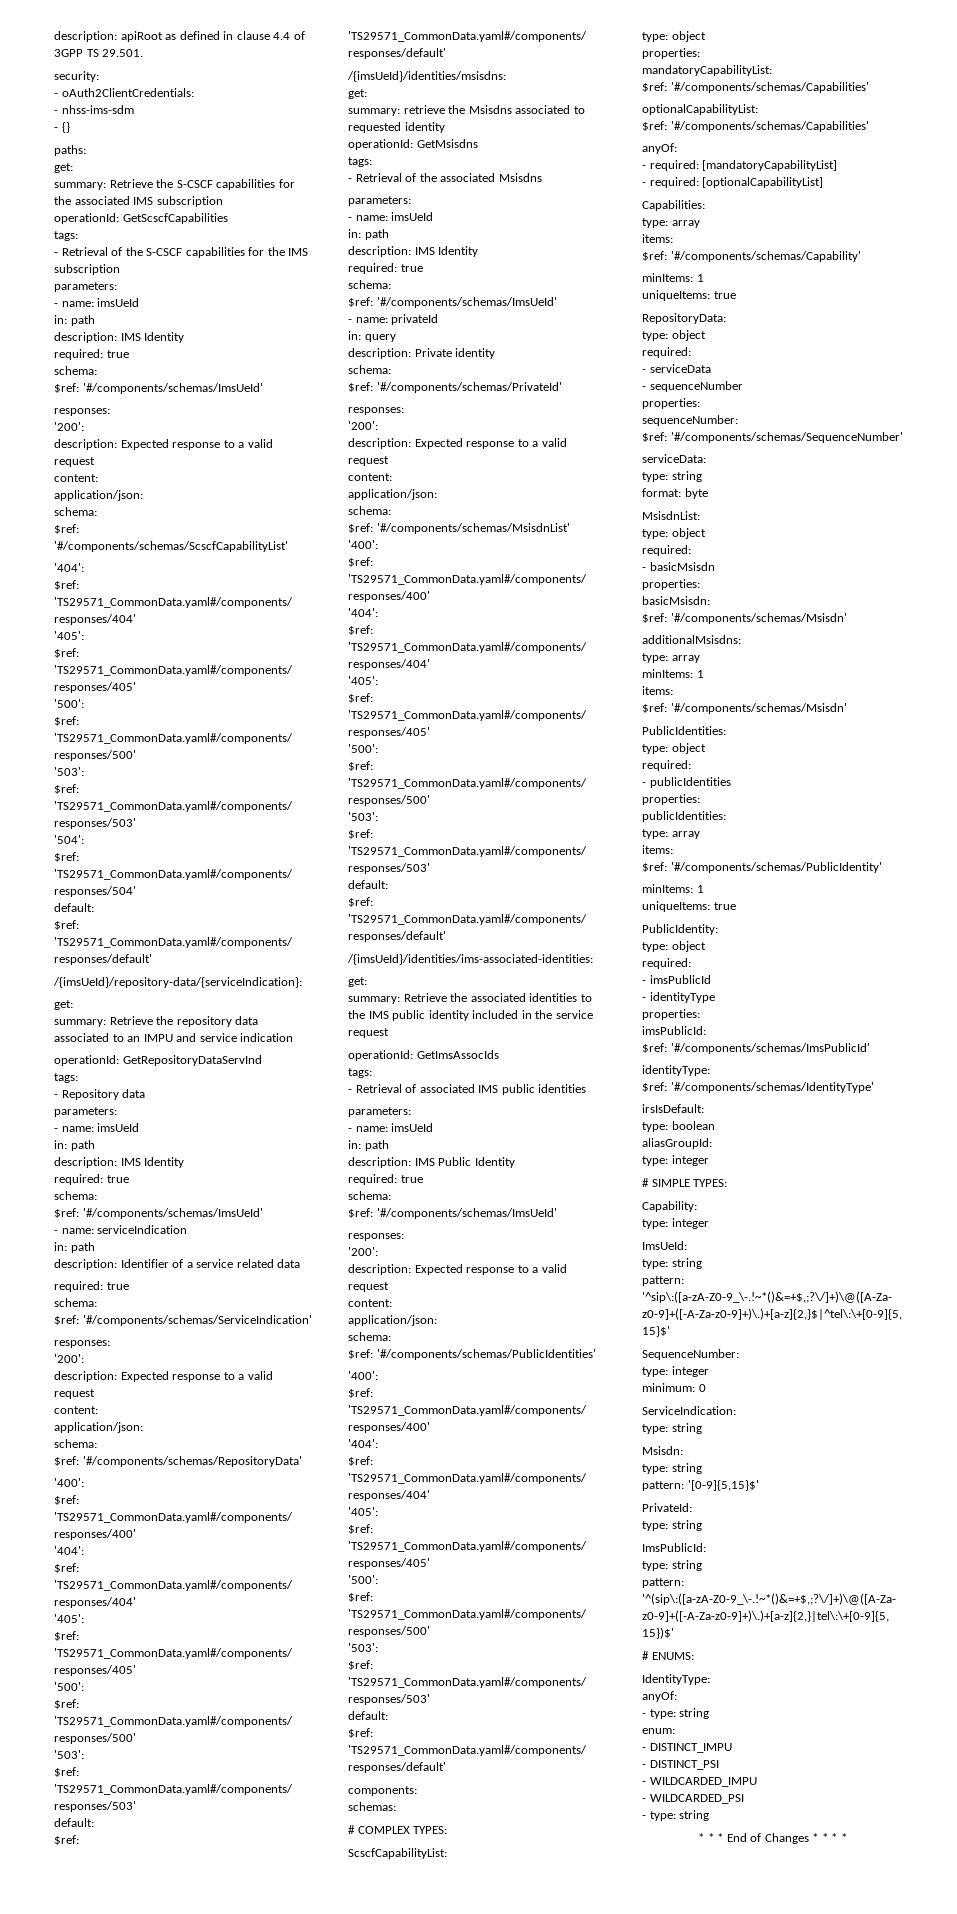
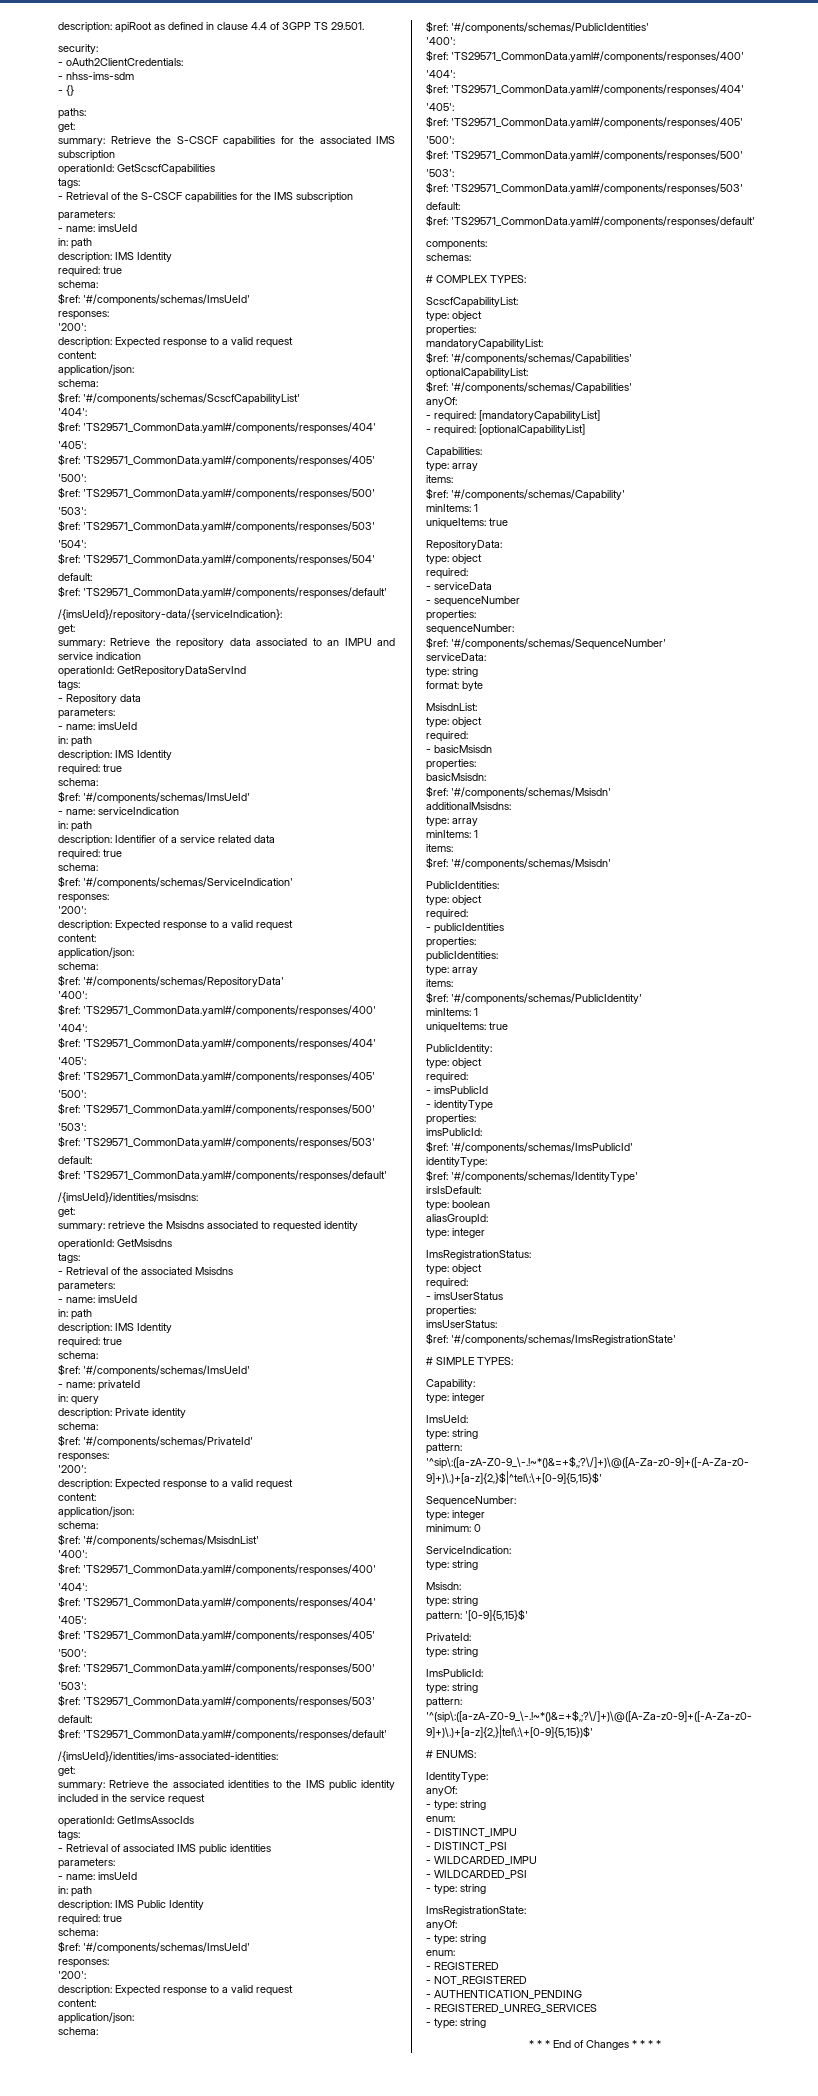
(709, 1160) none -> [426,1250,531,1260] [426,1264,482,1275] [426,1278,468,1289] [426,1292,503,1300] [426,1306,476,1317] [426,1320,497,1328] [426,1333,676,1346] // ImsRegistrationStatus: // type: object // required: // - imsUserStatus // properties: // imsUserStatus: // $ref: '#/components/schemas/ImsRegistrationState'
(710, 1815) none -> [426,1906,526,1916] [426,1920,457,1930] [426,1934,486,1945] [426,1950,455,1956] [426,1962,499,1970] [426,1976,527,1985] [426,1990,582,1999] [426,2004,597,2013] [426,2018,486,2029] // ImsRegistrationState: // anyOf: // - type: string // enum: // - REGISTERED // - NOT_REGISTERED // - AUTHENTICATION_PENDING // - REGISTERED_UNREG_SERVICES // - type: string

